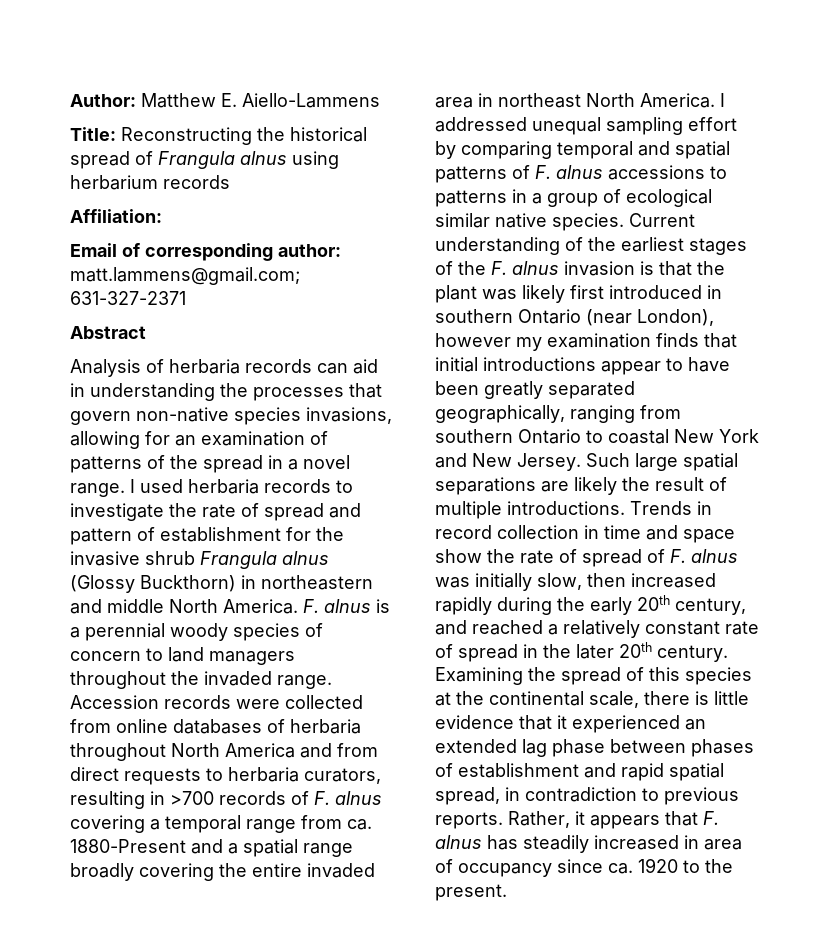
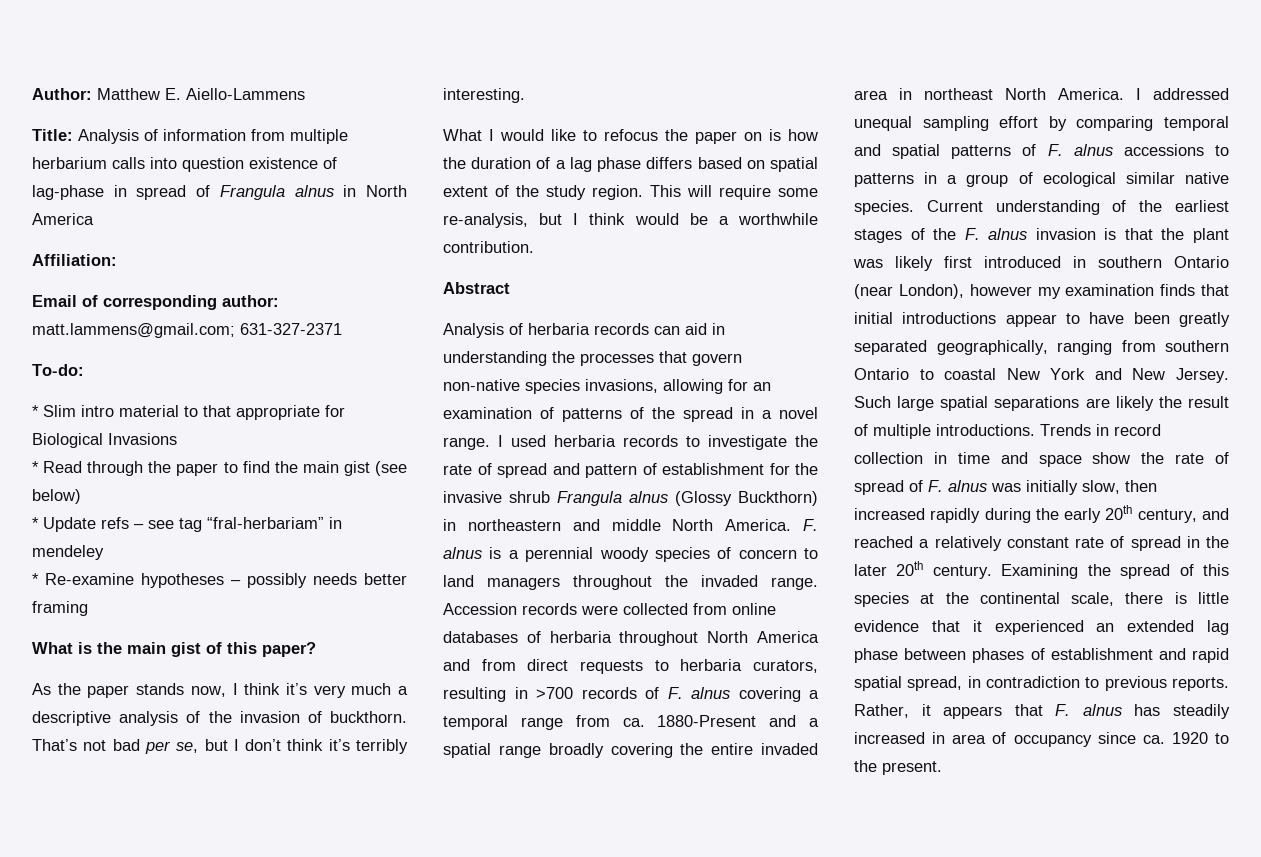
[121,127,367,145] Reconstructing the historical -> [78,129,348,144] [32,157,337,172] [32,185,127,200] Analysis of information from multiple herbarium calls into question existence of lag-phase in
[292,151,339,169] [70,175,230,190] using herbarium records -> [343,185,408,197] [32,213,94,225] in North America
(186, 298) none -> [32,364,84,376] [32,405,345,420] [32,433,177,448] [32,461,408,476] [32,489,81,504] [32,517,342,532] [32,545,104,560] [32,573,407,588] [32,601,88,616] [32,642,316,657] [32,683,408,698] [32,711,407,726] [32,739,409,754] [443,88,525,103] [443,129,818,144] [443,157,818,172] [443,185,818,200] [443,213,818,228] [443,241,534,253] // To-do: // * Slim intro material to that appropriate for Biological Invasions // * Read through the paper to find the main gist (see below) // * Update refs – see tag “fral-herbariam” in mendeley // * Re-examine hypotheses – possibly needs better framing // What is the main gist of this paper? // As the paper stands now, I think it’s very much a descriptive analysis of the invasion of buckthorn. That’s not bad per se, but I don’t think it’s terribly interesting. // What I would like to refocus the paper on is how the duration of a lag phase differs based on spatial extent of the study region. This will require some re-analysis, but I think would be a worthwhile contribution.

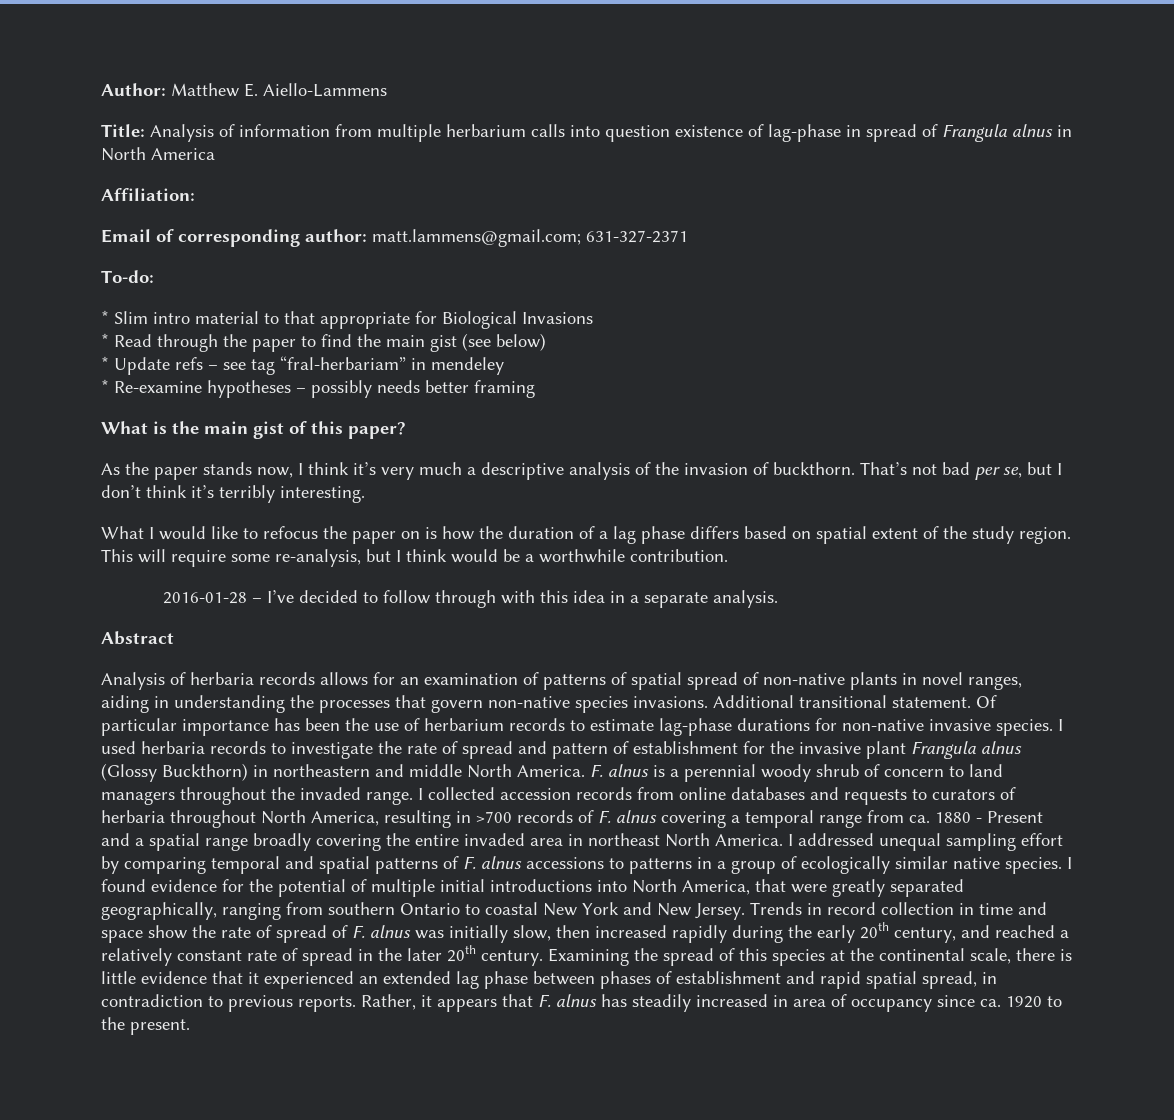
(534, 247) none -> [162,590,778,608] // 2016-01-28 – I’ve decided to follow through with this idea in a separate analysis.
[654,323,707,335] can aid -> [320,672,1022,690] [101,695,149,713] allows for an examination of patterns of spatial spread of non-native plants in novel ranges, aiding
[585,379,771,394] [443,407,818,422] [443,437,490,450] invasions, allowing for an examination of patterns of the spread in a novel range. -> [633,695,997,708] [101,718,1053,736] invasions. Additional transitional statement. Of particular importance has been the use of herbarium records to estimate lag-phase durations for non-native invasive species.
[509,491,550,503] shrub -> [866,741,906,759] plant
[654,547,710,562] species -> [816,764,859,777] shrub
[443,603,776,615] [443,631,819,646] [443,659,818,674] Accession records were collected from online databases of herbaria throughout North America and from direct requests to herbaria curators, -> [418,787,1016,805] [101,810,379,828] I collected accession records from online databases and requests to curators of herbaria throughout North America,
[657,715,757,727] 1880-Present -> [935,811,1043,823] 1880 - Present
[1042,172,1116,187] ecological -> [801,856,890,874] ecologically
[926,200,1229,215] [854,228,1229,243] [853,256,1229,271] [854,284,1229,299] [854,312,1170,327] Current understanding of the earliest stages of the F. alnus invasion is that the plant was likely first introduced in southern Ontario (near London), however my examination finds that initial introductions appear to have been -> [1067,857,1072,869] [101,879,827,897] I found evidence for the potential of multiple initial introductions into North America, that were
[854,396,1229,411] [854,424,1035,439] Such large spatial separations are likely the result of multiple introductions. -> (745, 911) none

